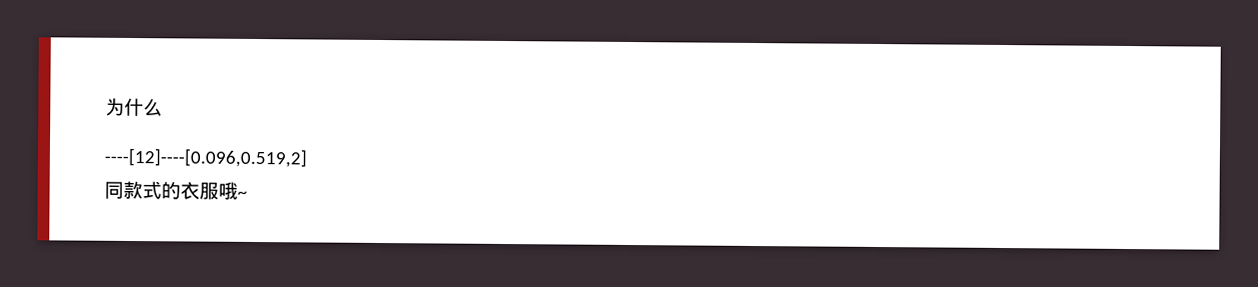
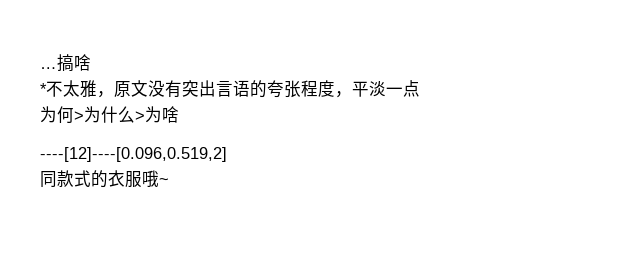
(105, 106) none -> [40,54,91,72] [40,80,420,98] [40,106,84,123] …搞啥 // *不太雅，原文没有突出言语的夸张程度，平淡一点 // 为何>
(163, 107) none -> [135,106,179,123] >为啥

